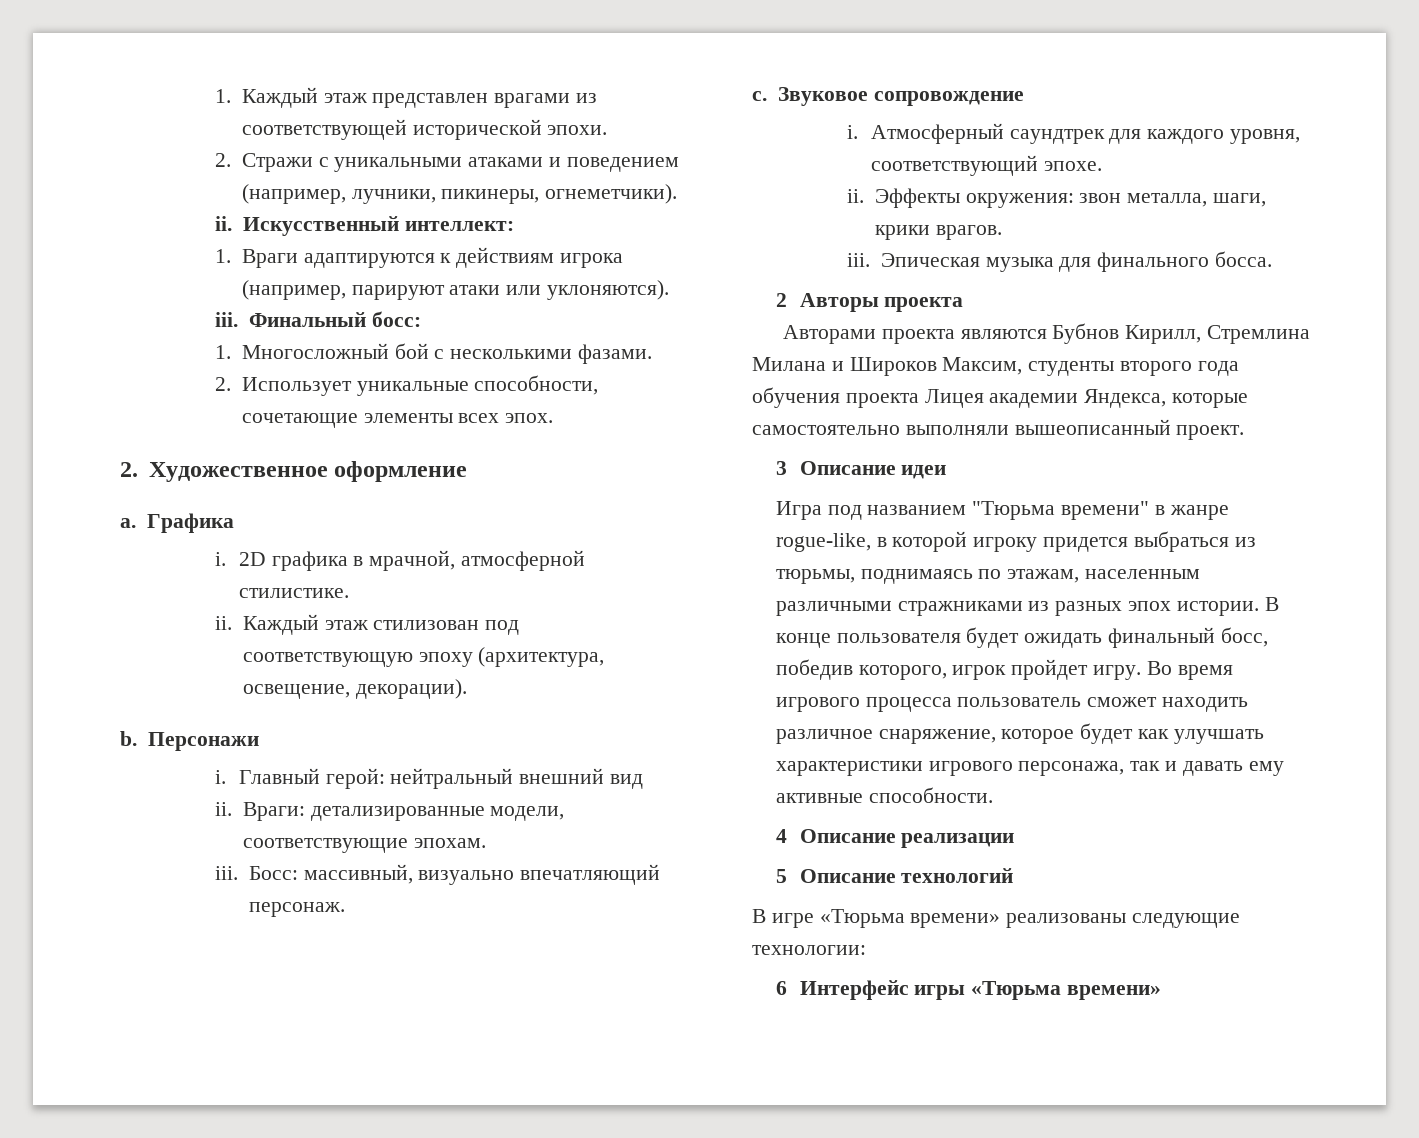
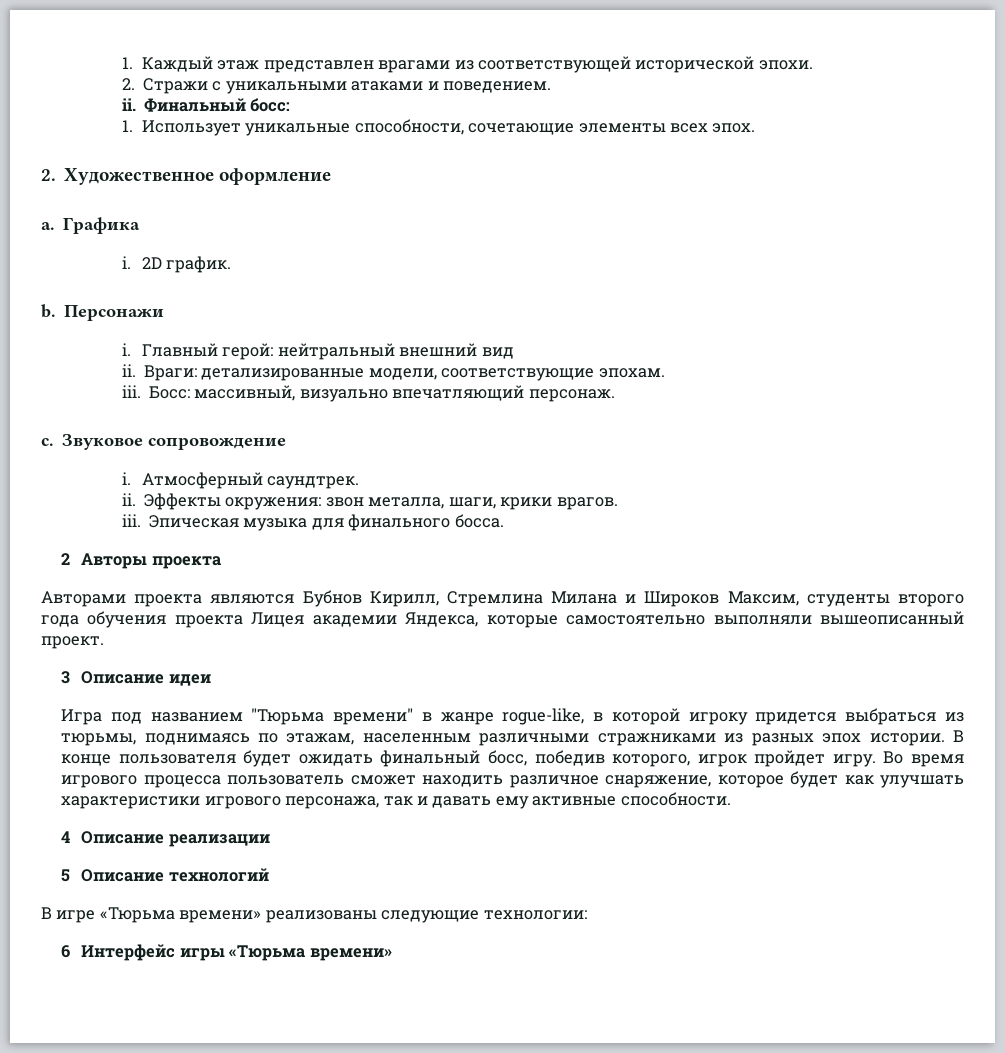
[566,157,679,172] [241,184,678,204] [215,216,514,236] [215,247,624,268] [241,280,670,300] [215,311,421,327] [215,343,653,364] [215,377,232,391] поведением (например, лучники, пикинеры, огнеметчики). // ii. Искусственный интеллект: // 1. Враги адаптируются к действиям игрока (например, парируют атаки или уклоняются). // iii. Финальный босс: // 1. Многосложный бой с несколькими фазами. // 2. -> [443,81,552,93] [121,98,291,112] [121,120,133,132] поведением. // ii. Финальный босс: // 1.
[271,550,586,571] [238,588,349,598] [215,614,520,635] [242,647,605,667] [242,679,467,699] графика в мрачной, атмосферной стилистике. // ii. Каждый этаж стилизован под соответствующую эпоху (архитектура, освещение, декорации). -> [166,256,232,273] график.
[1009,129,1301,144] [870,155,1102,176] саундтрек для каждого уровня, соответствующий эпохе. -> [267,476,360,489] саундтрек.

